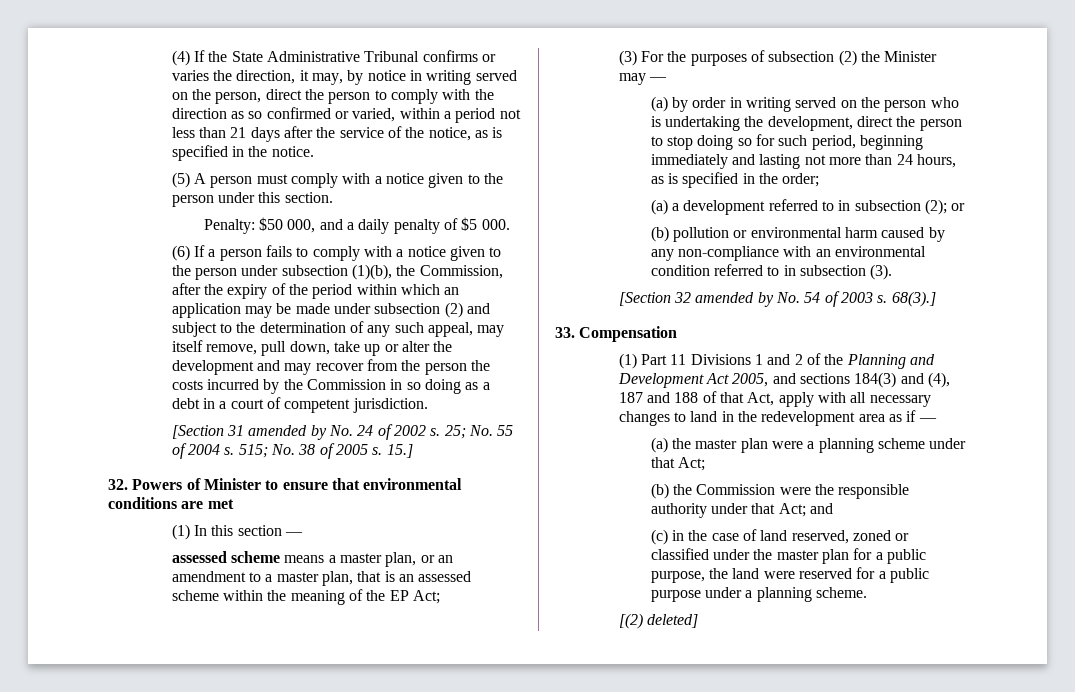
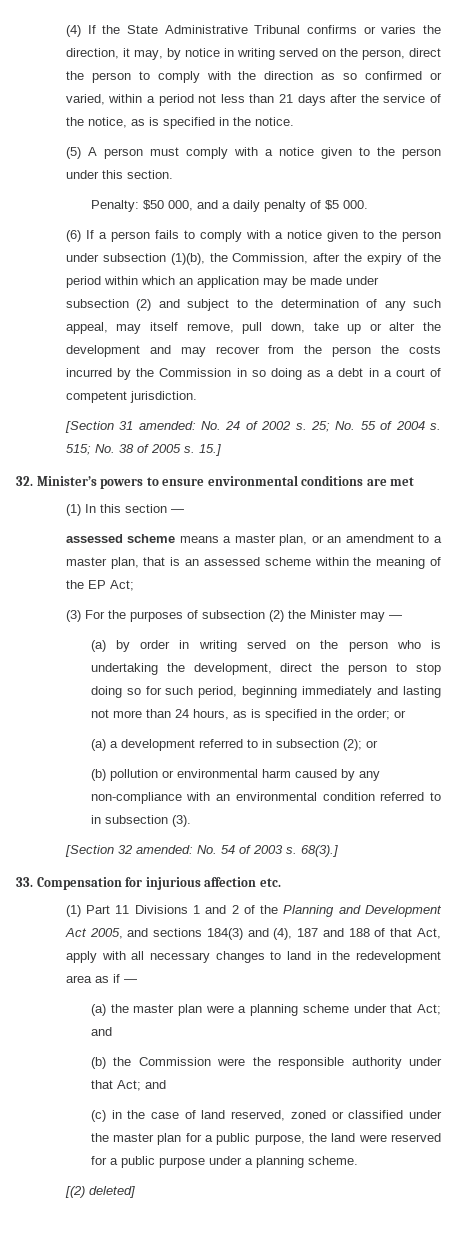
[248,425,327,440] amended by -> [138,421,196,430] amended:
[132,478,261,490] Powers of Minister -> [36,476,144,489] Minister’s powers
[331,478,360,490] that -> (205, 482) none
(820, 180) none -> [393,710,406,718] or
[695,292,774,307] amended by -> [135,845,193,854] amended:
(678, 334) none -> [125,877,281,890] for injurious affection etc.
(706, 464) none -> [90,1027,112,1036] and

